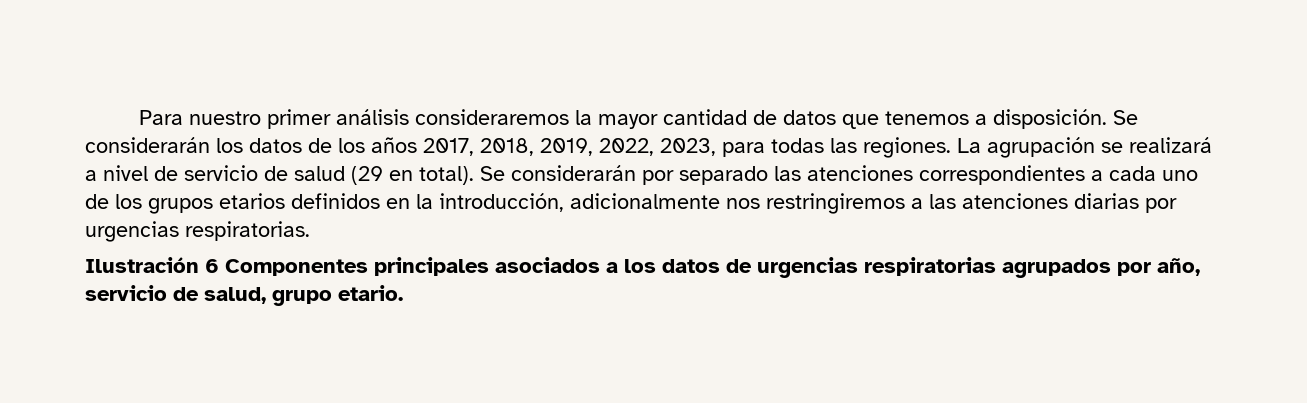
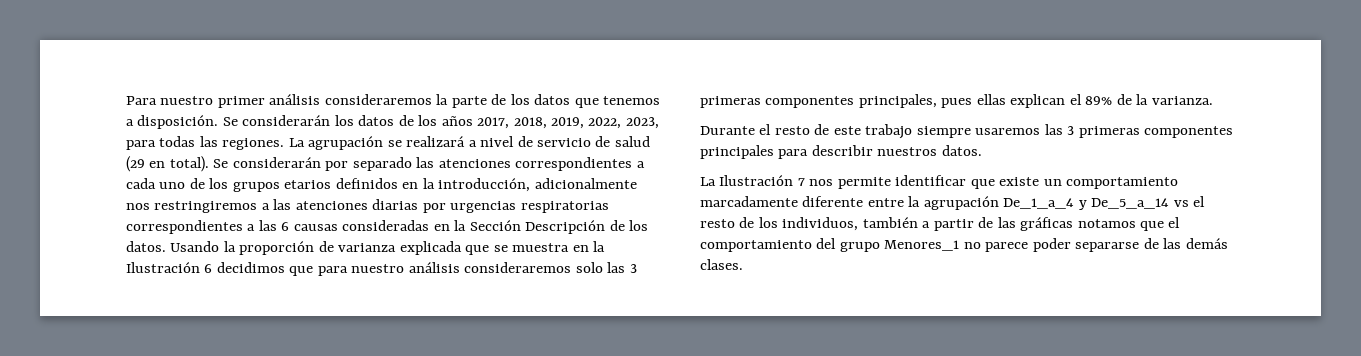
[598,109,778,129] mayor cantidad de -> [451,94,530,108] parte de los
[185,221,310,241] [85,257,1200,278] [85,285,403,306] respiratorias. // Ilustración 6 Componentes principales asociados a los datos de urgencias respiratorias agrupados por año, servicio de salud, grupo etario. -> [520,201,609,213] [126,220,649,234] [126,241,606,255] [126,262,637,276] [700,94,1213,108] [700,124,1234,139] [700,145,982,159] [700,175,1179,189] [700,196,1206,210] [700,217,1181,231] [700,238,1228,252] [700,259,743,270] respiratorias correspondientes a las 6 causas consideradas en la Sección Descripción de los datos. Usando la proporción de varianza explicada que se muestra en la Ilustración 6 decidimos que para nuestro análisis consideraremos solo las 3 primeras componentes principales, pues ellas explican el 89% de la varianza. // Durante el resto de este trabajo siempre usaremos las 3 primeras componentes principales para describir nuestros datos. // La Ilustración 7 nos permite identificar que existe un comportamiento marcadamente diferente entre la agrupación De_1_a_4 y De_5_a_14 vs el resto de los individuos, también a partir de las gráficas notamos que el comportamiento del grupo Menores_1 no parece poder separarse de las demás clases.

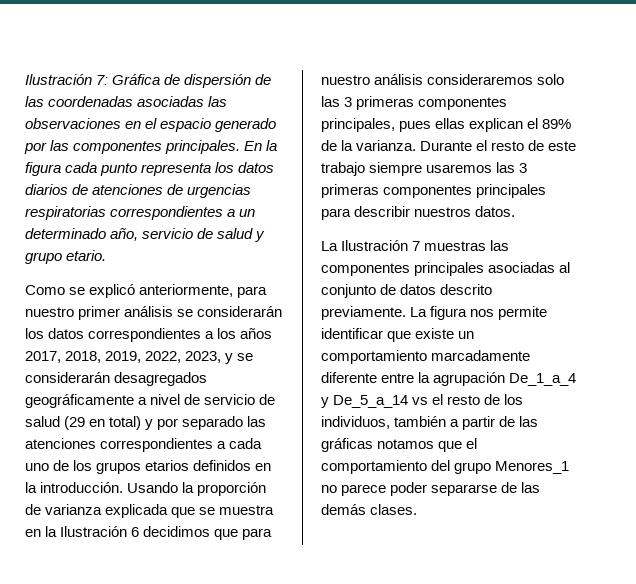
[126,94,661,108] [126,115,238,129] Para nuestro primer análisis consideraremos la parte de los datos que tenemos a disposición. Se -> [25,74,272,88] [25,96,228,107] [25,118,277,132] [24,140,278,154] [25,162,275,176] [25,184,252,198] [25,206,256,220] [25,228,266,242] [25,250,107,264] [25,284,268,298] [25,306,194,320] Ilustración 7: Gráfica de dispersión de las coordenadas asociadas las observaciones en el espacio generado por las componentes principales. En la figura cada punto representa los datos diarios de atenciones de urgencias respiratorias correspondientes a un determinado año, servicio de salud y grupo etario. // Como se explicó anteriormente, para nuestro primer análisis se
[398,115,414,126] de -> [88,328,215,342] correspondientes a
[126,136,466,150] para todas las regiones. La agrupación se realizará -> [225,353,254,364] [25,372,208,386] [25,394,134,408] y se considerarán desagregados geográficamente
[169,156,321,172] total). Se considerarán -> [109,416,154,430] total) y
[438,178,637,192] [126,199,609,213] [126,220,649,234] [126,241,166,252] introducción, adicionalmente nos restringiremos a las atenciones diarias por urgencias respiratorias correspondientes a las 6 causas consideradas en la Sección Descripción de los datos. -> [40,482,124,493] introducción.
(1213, 100) // -> (417, 145) none
(805, 182) none -> [424,240,510,251] [321,262,571,276] [321,284,493,298] [321,306,468,320] muestras las componentes principales asociadas al conjunto de datos descrito previamente. La figura

